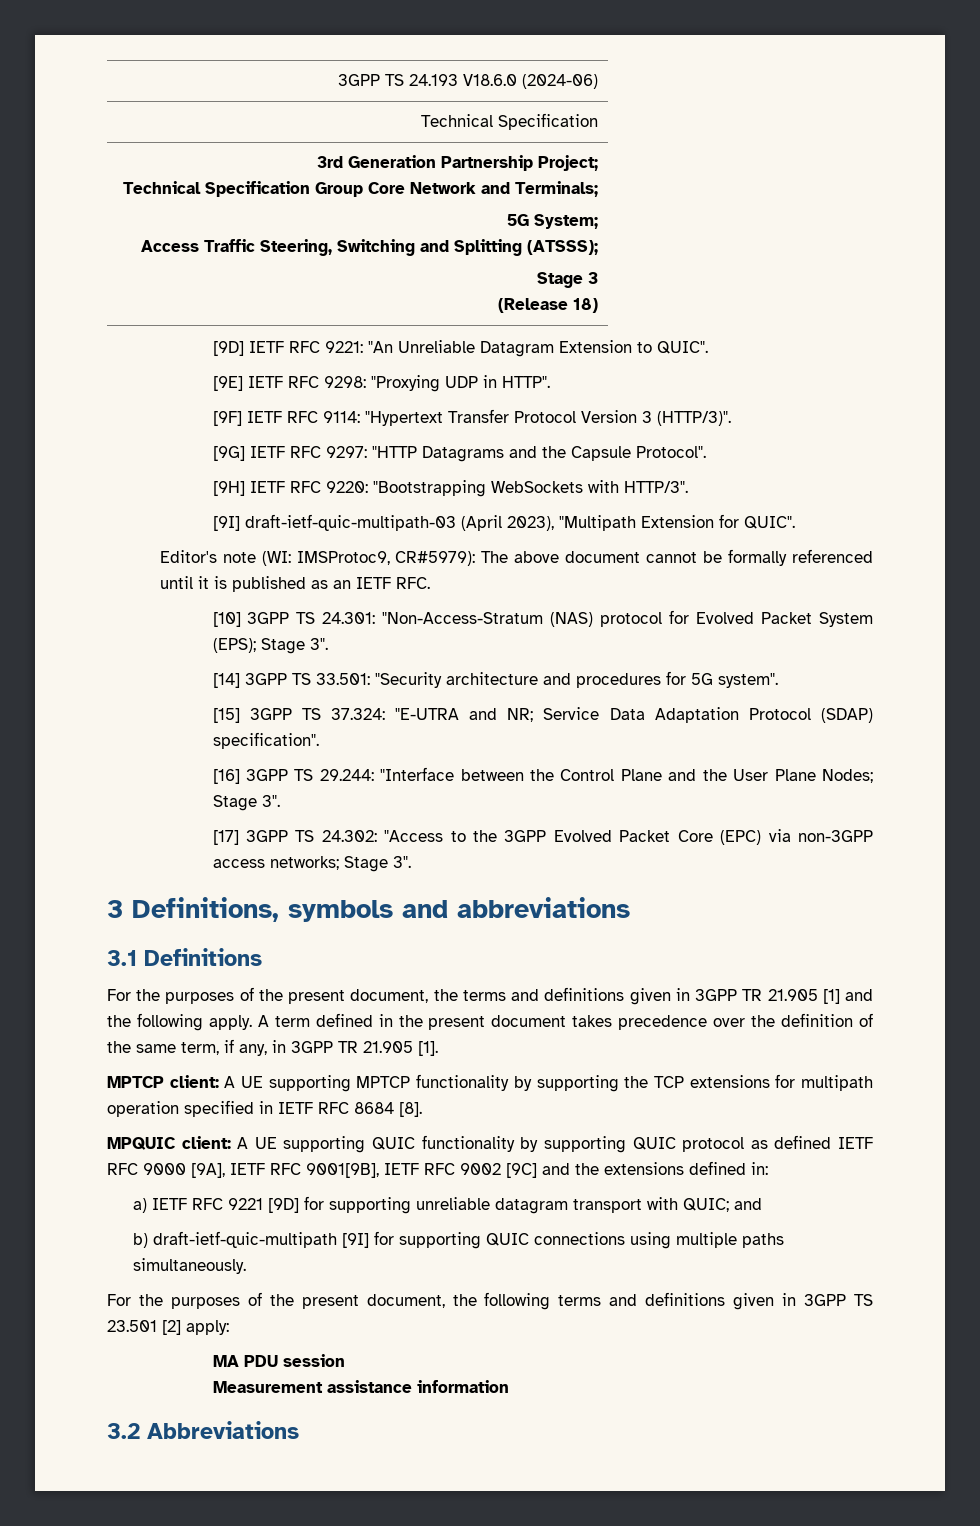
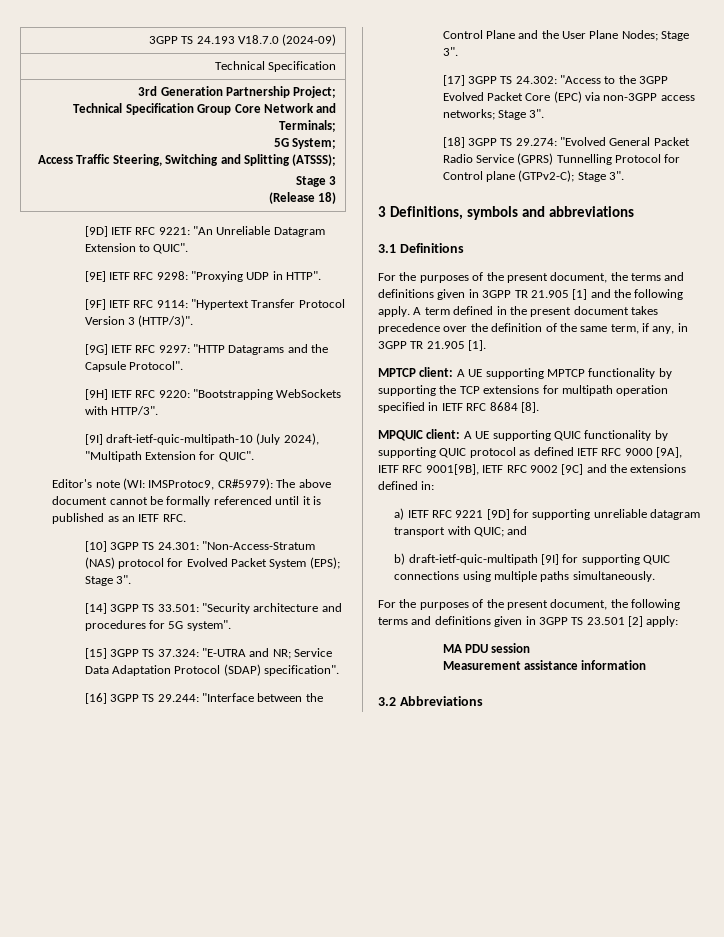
[463,74,599,89] V18.6.0 (2024-06) -> [237,34,337,46] V18.7.0 (2024-09)
[244,514,554,531] draft-ietf-quic-multipath-03 (April 2023), -> [105,433,319,445] draft-ietf-quic-multipath-10 (July 2024),
(411, 862) none -> [442,137,690,148] [442,153,681,165] [442,170,625,182] // [18] 3GPP TS 29.274: "Evolved General Packet Radio Service (GPRS) Tunnelling Protocol for Control plane (GTPv2-C); Stage 3".

